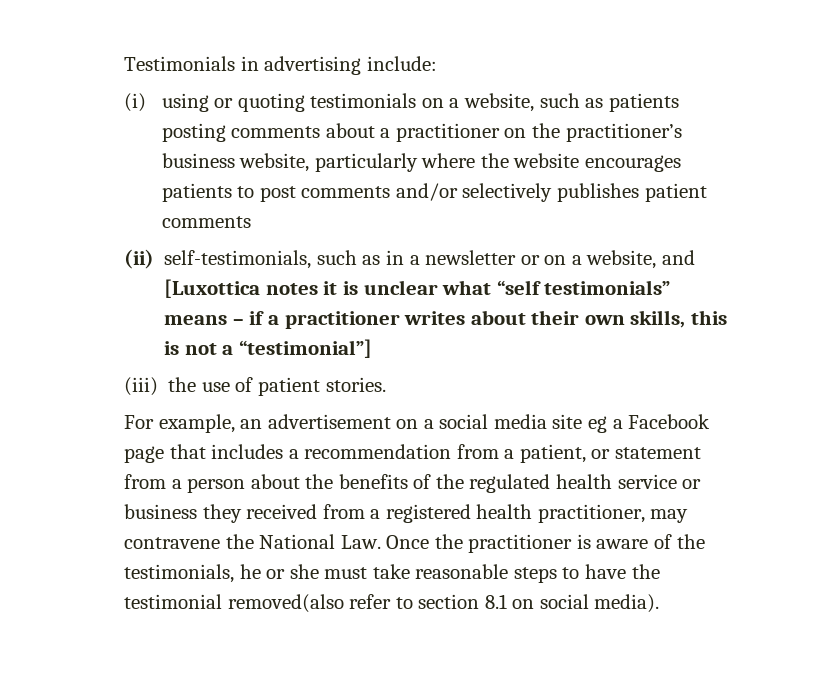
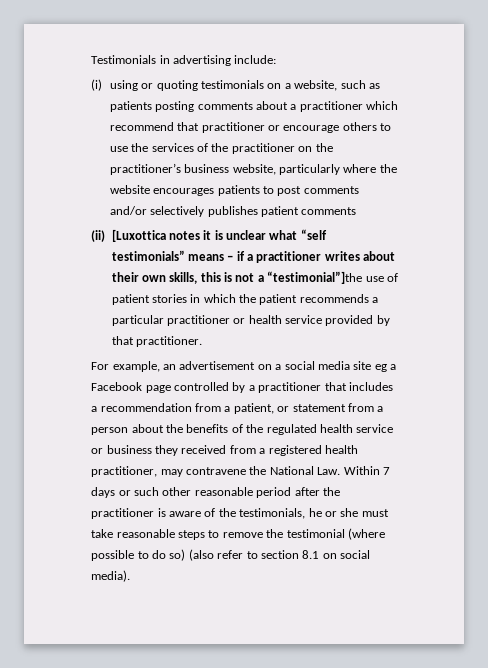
(500, 132) none -> [366,101,399,110] [109,122,392,133] [109,143,295,154] which recommend that practitioner or encourage others to use the services of the practitioner
[164,250,695,269] self-testimonials, such as in a newsletter or on a website, and -> (106, 236) none
[239,339,373,358] [124,377,386,396] “testimonial”] // (iii) the use of patient stories. -> [267,271,398,284] [111,294,379,305] [111,315,390,326] [111,336,202,347] “testimonial”]the use of patient stories in which the patient recommends a particular practitioner or health service provided by that practitioner.
(165, 454) none -> [174,382,322,393] controlled by a practitioner
[386,535,430,549] Once -> [343,466,390,475] [91,487,320,498] Within 7 days or such other reasonable period after
[584,564,626,579] have -> [222,532,263,538] remove
[227,594,344,613] removed(also -> [347,528,385,540] [91,549,214,561] (where possible to do so) (also

